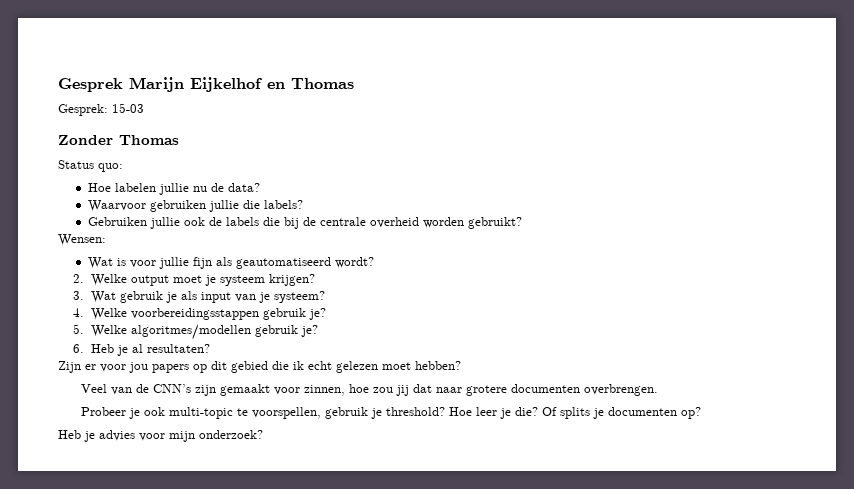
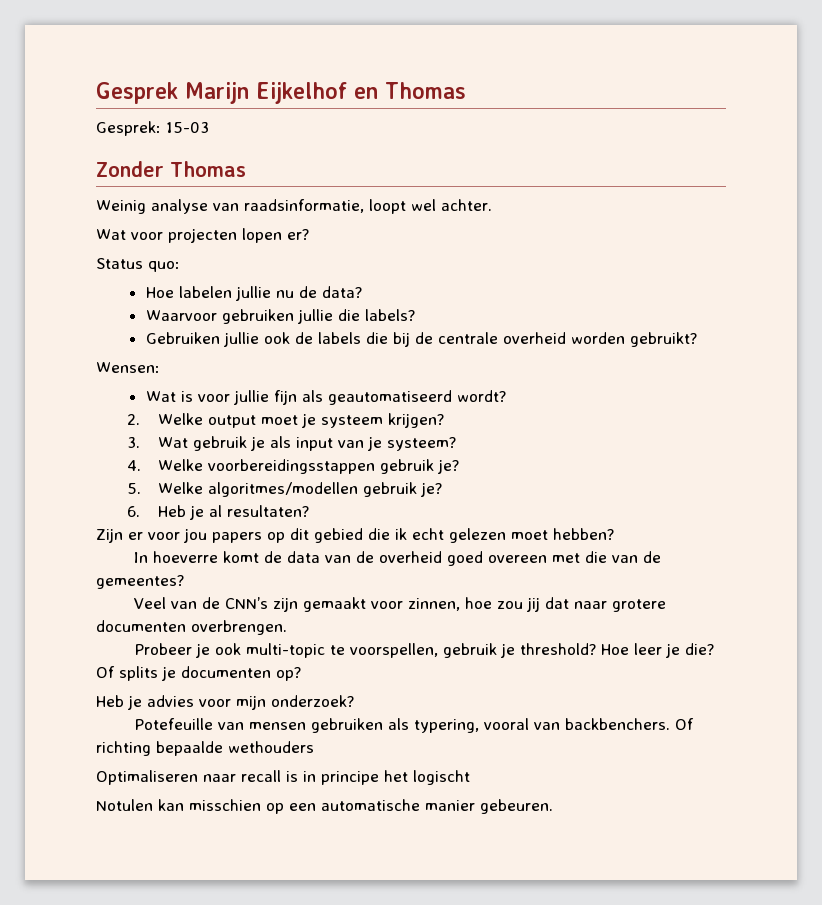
(179, 140) none -> [96,199,492,214] [96,228,309,243] // Weinig analyse van raadsinformatie, loopt wel achter. // Wat voor projecten lopen er?
(461, 365) none -> [133,551,661,566] [96,575,184,589] // In hoeverre komt de data van de overheid goed overeen met die van de gemeentes?
(263, 434) none -> [133,718,694,733] [96,741,314,756] [96,770,470,785] [96,799,553,814] // Potefeuille van mensen gebruiken als typering, vooral van backbenchers. Of richting bepaalde wethouders // Optimaliseren naar recall is in principe het logischt // Notulen kan misschien op een automatische manier gebeuren.

